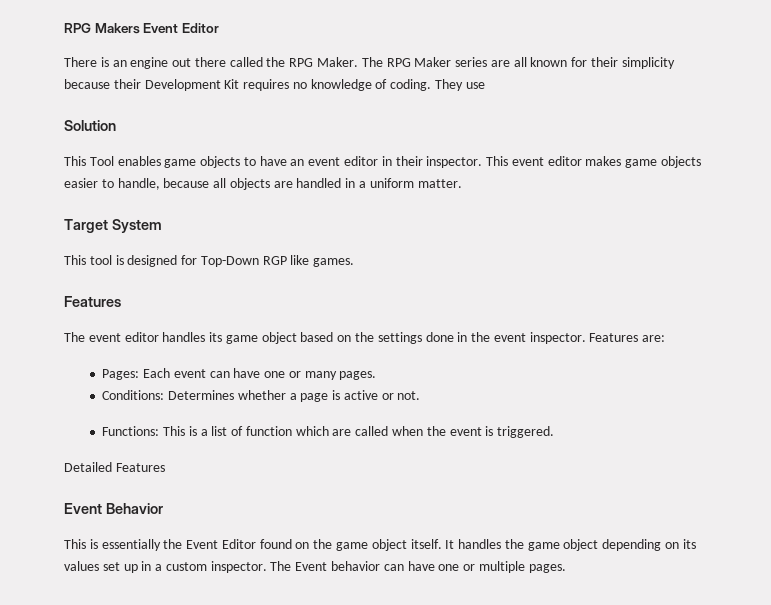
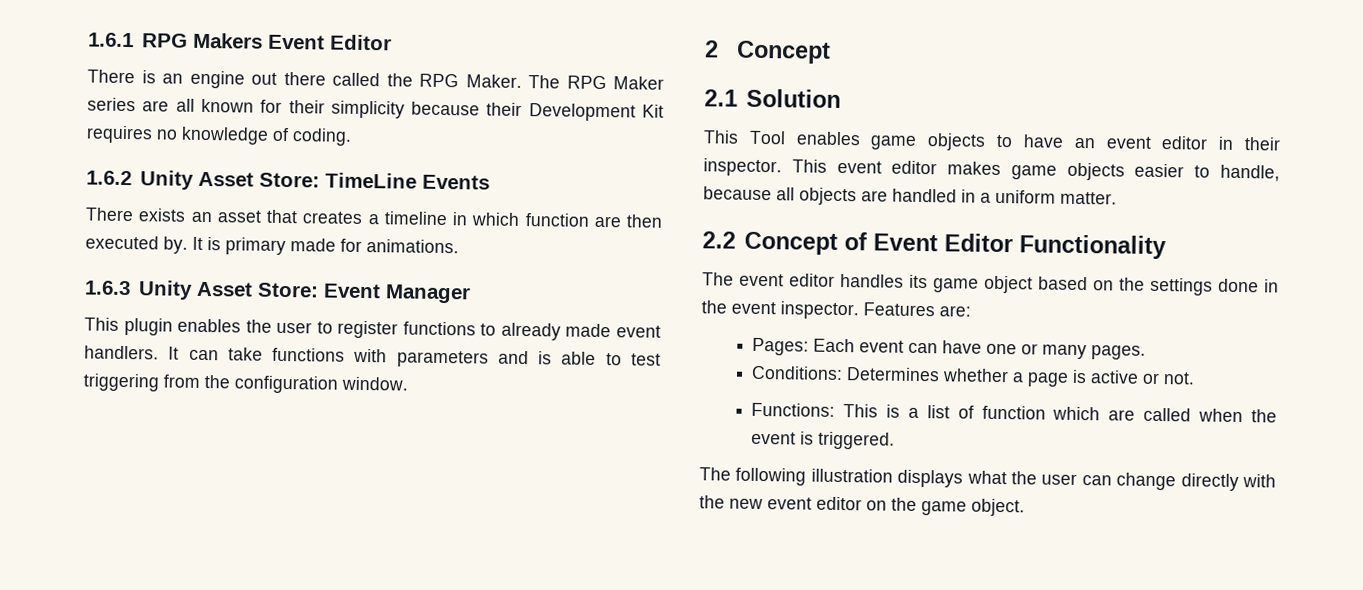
(64, 28) none -> [88,32,134,48] 1.6.1
[435,79,485,91] They use // -> [86,170,490,190] [85,207,663,228] [85,235,459,256] [84,280,471,304] [84,317,661,341] [84,345,661,368] [83,373,408,394] [704,40,832,64] [704,89,738,107] // 1.6.2 Unity Asset Store: TimeLine Events // There exists an asset that creates a timeline in which function are then executed by. It is primary made for animations. // 1.6.3 Unity Asset Store: Event Manager // This plugin enables the user to register functions to already made event handlers. It can take functions with parameters and is able to test triggering from the configuration window. // 2 Concept // 2.1
[64,219,162,233] [64,255,355,267] [64,296,121,307] Target System // This tool is designed for Top-Down RGP like games. // Features -> [702,231,1166,260] 2.2 Concept of Event Editor Functionality
[64,462,165,472] [64,503,163,514] [64,539,696,551] [64,561,566,573] Detailed Features // Event Behavior // This is essentially the Event Editor found on the game object itself. It handles the game object depending on its values set up in a custom inspector. The Event behavior can have one or multiple pages. -> [699,467,1276,492] [699,495,1025,517] The following illustration displays what the user can change directly with the new event editor on the game object.

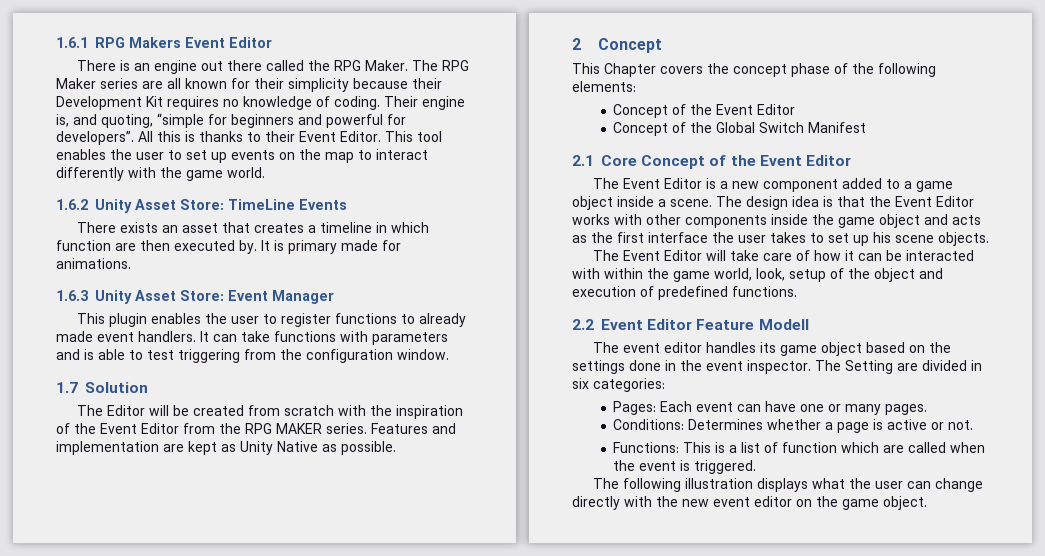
(352, 137) none -> [384,96,465,110] [56,113,406,128] [56,131,442,145] [56,149,428,163] [56,167,265,181] Their engine is, and quoting, “simple for beginners and powerful for developers”. All this is thanks to their Event Editor. This tool enables the user to set up events on the map to interact differently with the game world.
[704,40,832,64] [704,88,841,108] [703,130,1281,151] [703,158,1280,182] [703,186,1117,206] [702,231,1166,260] 2 Concept // 2.1 Solution // This Tool enables game objects to have an event editor in their inspector. This event editor makes game objects easier to handle, because all objects are handled in a uniform matter. // 2.2 Concept of Event Editor Functionality -> [56,382,148,393] [77,405,464,419] [56,423,456,434] [56,441,396,455] [572,38,663,53] [572,63,936,77] [572,81,636,92] [613,104,796,118] [613,122,867,136] [572,155,851,169] [593,178,954,192] [572,196,974,210] [572,214,981,228] [572,232,989,246] [593,250,975,261] [572,268,943,282] [572,286,797,300] [572,319,809,330] 1.7 Solution // The Editor will be created from scratch with the inspiration of the Event Editor from the RPG MAKER series. Features and implementation are kept as Unity Native as possible. // 2 Concept // This Chapter covers the concept phase of the following elements: // Concept of the Event Editor // Concept of the Global Switch Manifest // 2.1 Core Concept of the Event Editor // The Event Editor is a new component added to a game object inside a scene. The design idea is that the Event Editor works with other components inside the game object and acts as the first interface the user takes to set up his scene objects. // The Event Editor will take care of how it can be interacted with within the game world, look, setup of the object and execution of predefined functions. // 2.2 Event Editor Feature Modell
[863,302,971,317] Features are: -> [815,360,982,374] [572,378,665,392] The Setting are divided in six categories:

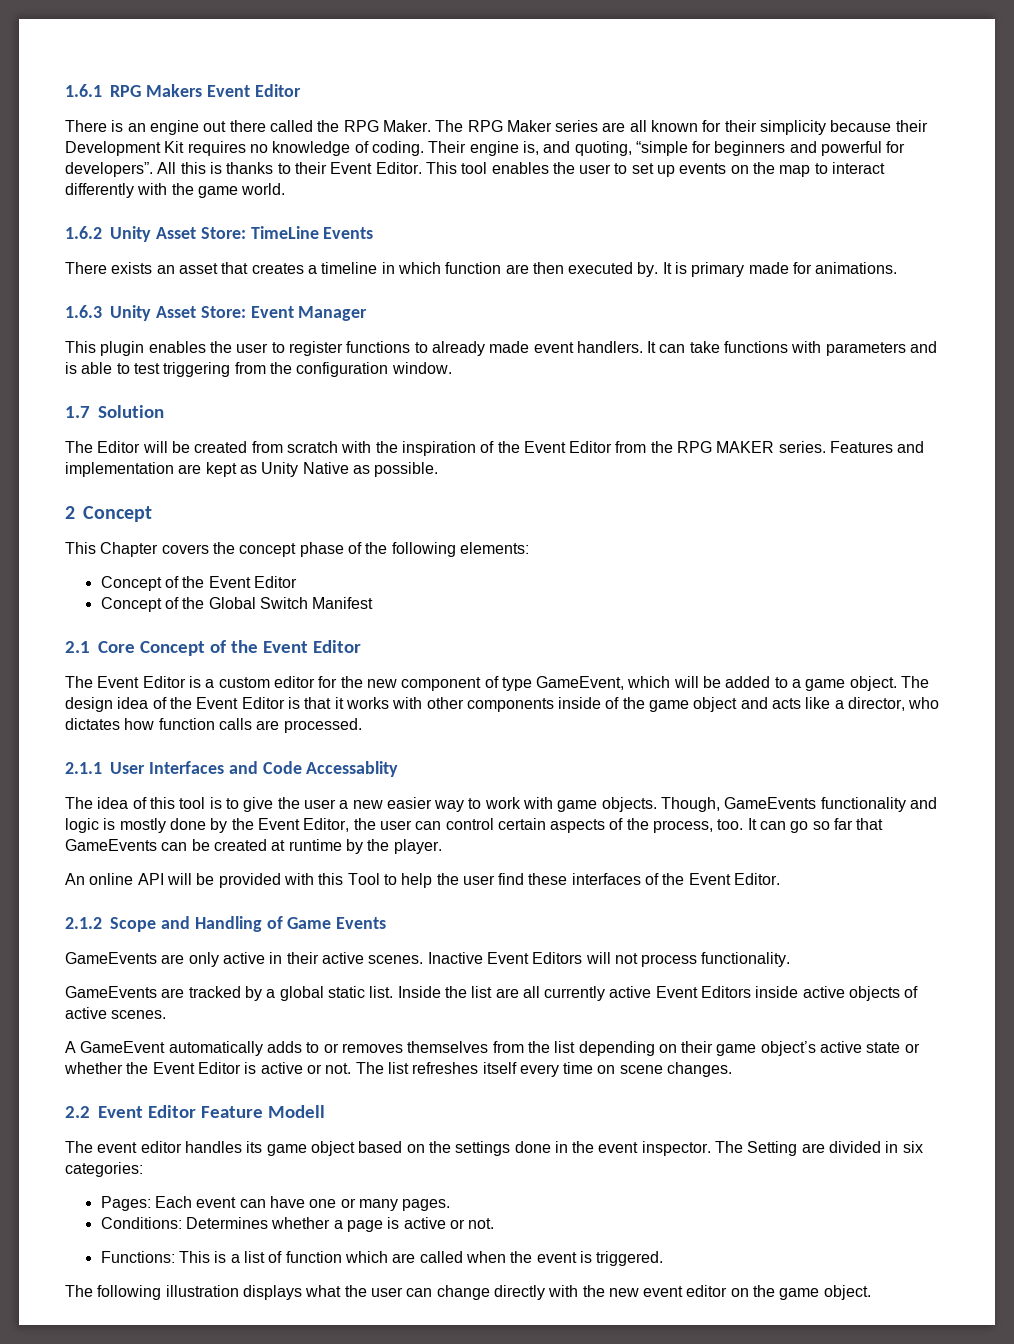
[732,178,954,192] [572,196,712,210] new component added to a game object inside a scene. -> [218,676,897,691] custom editor for the new component of type GameEvent, which will be added to a game object.
[823,196,974,207] is that the Event Editor -> [152,697,344,709] of the Event Editor is that it
(808, 219) none -> [605,697,620,709] of
[572,232,989,246] [593,250,975,261] [572,268,943,282] [572,286,797,300] as the first interface the user takes to set up his scene objects. // The Event Editor will take care of how it can be interacted with within the game world, look, setup of the object and execution of predefined functions. -> [805,697,940,711] [65,718,362,733] [65,761,399,777] [65,797,938,812] [65,818,884,833] [65,839,442,854] [65,873,781,888] [65,916,387,932] [65,952,791,967] [65,986,919,1001] [65,1007,167,1019] [65,1041,920,1056] [64,1062,733,1077] like a director, who dictates how function calls are processed. // 2.1.1 User Interfaces and Code Accessablity // The idea of this tool is to give the user a new easier way to work with game objects. Though, GameEvents functionality and logic is mostly done by the Event Editor, the user can control certain aspects of the process, too. It can go so far that GameEvents can be created at runtime by the player. // An online API will be provided with this Tool to help the user find these interfaces of the Event Editor. // 2.1.2 Scope and Handling of Game Events // GameEvents are only active in their active scenes. Inactive Event Editors will not process functionality. // GameEvents are tracked by a global static list. Inside the list are all currently active Event Editors inside active objects of active scenes. // A GameEvent automatically adds to or removes themselves from the list depending on their game object’s active state or whether the Event Editor is active or not. The list refreshes itself every time on scene changes.

